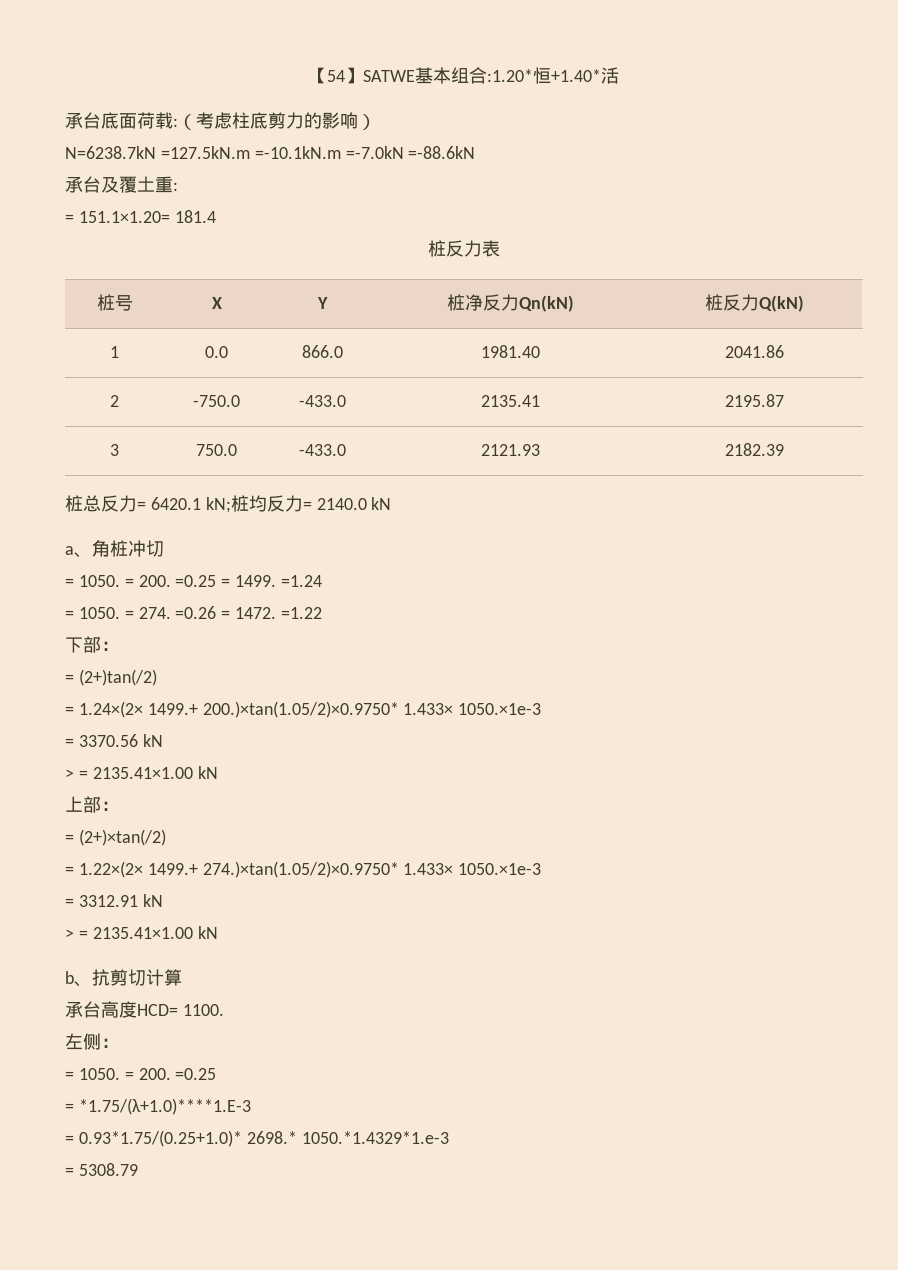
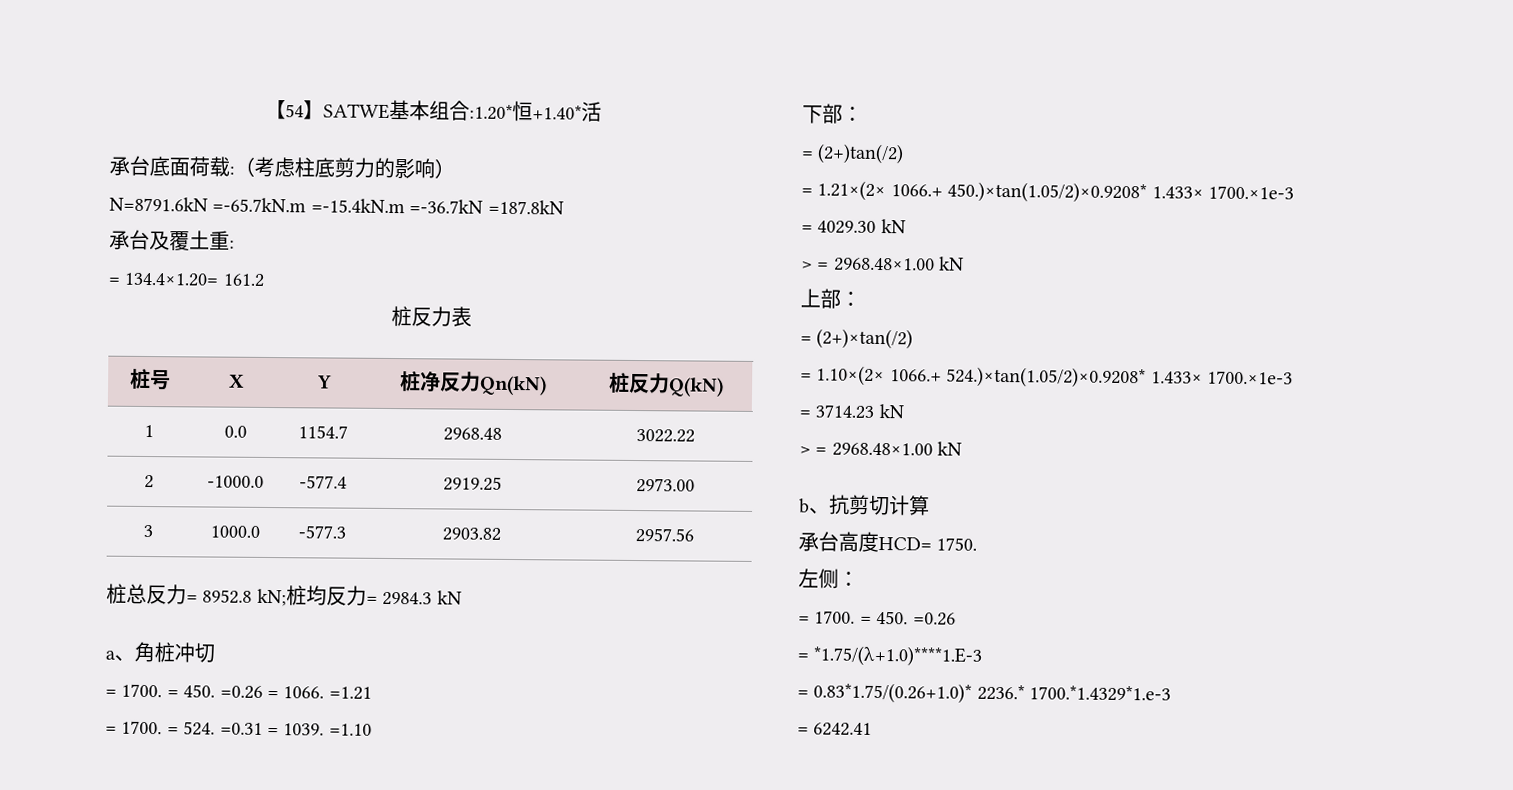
[65,146,476,159] N=6238.7kN =127.5kN.m =-10.1kN.m =-7.0kN =-88.6kN -> [109,196,564,215] N=8791.6kN =-65.7kN.m =-15.4kN.m =-36.7kN =187.8kN
[78,210,216,223] 151.1×1.20= 181.4 -> [124,272,264,287] 134.4×1.20= 161.2
[301,345,343,358] [480,345,540,358] [724,345,784,358] [110,395,119,407] [193,395,240,407] [298,395,346,407] [480,395,540,407] [724,394,784,407] [110,444,119,456] [196,444,237,456] [298,444,346,456] [480,444,540,456] [724,443,784,456] 866.0 | 1981.40 | 2041.86 // 2 | -750.0 | -433.0 | 2135.41 | 2195.87 // 3 | 750.0 | -433.0 | 2121.93 | 2182.39 -> [298,425,348,439] [442,427,502,441] [636,429,695,443] [144,474,154,489] [207,475,264,488] [299,475,347,489] [442,476,502,491] [636,478,695,493] [143,524,153,538] [209,525,260,538] [298,525,346,539] [441,527,501,541] [635,528,694,543] 1154.7 | 2968.48 | 3022.22 // 2 | -1000.0 | -577.4 | 2919.25 | 2973.00 // 3 | 1000.0 | -577.3 | 2903.82 | 2957.56
[150,497,201,510] 6420.1 -> [202,589,253,604] 8952.8
[316,498,367,510] 2140.0 -> [382,591,433,606] 2984.3
[78,575,323,587] [65,606,323,619] 1050. = 200. =0.25 = 1499. =1.24 // = 1050. = 274. =0.26 = 1472. =1.22 -> [121,683,372,700] [105,720,372,736] 1700. = 450. =0.26 = 1066. =1.21 // = 1700. = 524. =0.31 = 1039. =1.10
[78,701,542,718] [65,734,163,747] [65,767,193,779] 1.24×(2× 1499.+ 200.)×tan(1.05/2)×0.9750* 1.433× 1050.×1e-3 // = 3370.56 kN // > = 2135.41×1.00 -> [817,180,1294,204] [801,219,906,234] [801,257,935,272] 1.21×(2× 1066.+ 450.)×tan(1.05/2)×0.9208* 1.433× 1700.×1e-3 // = 4029.30 kN // > = 2968.48×1.00
[78,861,542,878] [65,894,163,907] [65,927,193,939] 1.22×(2× 1499.+ 274.)×tan(1.05/2)×0.9750* 1.433× 1050.×1e-3 // = 3312.91 kN // > = 2135.41×1.00 -> [816,365,1293,389] [799,404,904,419] [799,442,933,457] 1.10×(2× 1066.+ 524.)×tan(1.05/2)×0.9208* 1.433× 1700.×1e-3 // = 3714.23 kN // > = 2968.48×1.00
[182,1004,224,1016] 1100. -> [936,537,978,551] 1750.
[78,1068,217,1080] 1050. = 200. =0.25 -> [814,610,956,626] 1700. = 450. =0.26
[78,1130,449,1147] [65,1163,138,1176] 0.93*1.75/(0.25+1.0)* 2698.* 1050.*1.4329*1.e-3 // = 5308.79 -> [813,682,1172,704] [797,722,873,736] 0.83*1.75/(0.26+1.0)* 2236.* 1700.*1.4329*1.e-3 // = 6242.41

